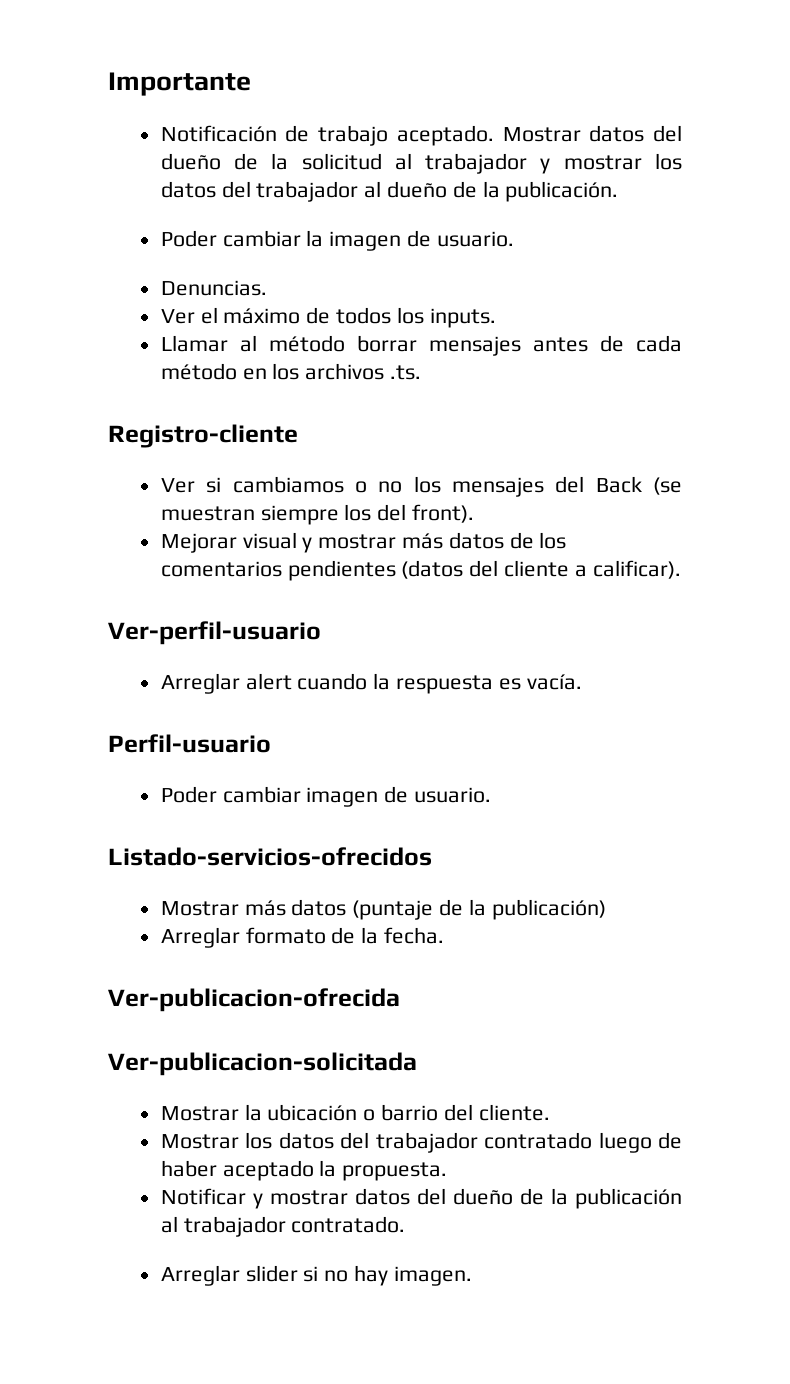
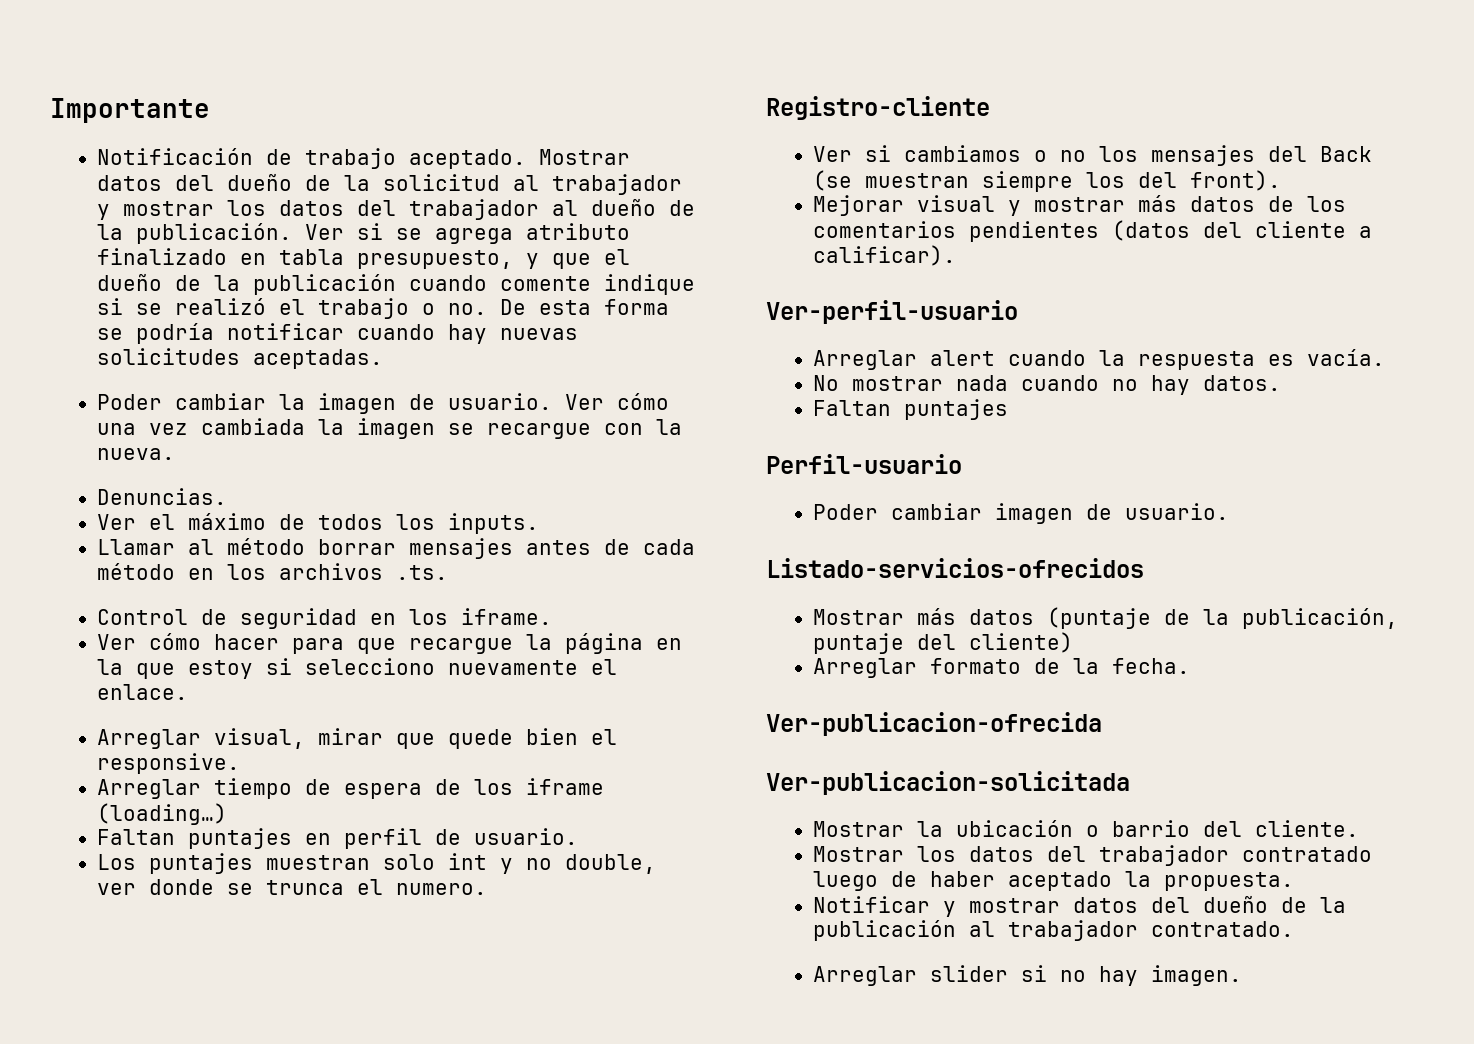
(619, 191) none -> [305,223,631,244] [97,248,631,269] [97,273,696,295] [97,298,670,319] [97,323,579,344] [97,348,384,369] Ver si se agrega atributo finalizado en tabla presupuesto, y que el dueño de la publicación cuando comente indique si se realizó el trabajo o no. De esta forma se podría notificar cuando hay nuevas solicitudes aceptadas.
(514, 239) none -> [565,393,670,410] [97,418,683,439] [97,448,176,460] Ver cómo una vez cambiada la imagen se recargue con la nueva.
(421, 372) none -> [97,608,553,629] [97,633,683,654] [97,658,618,679] [97,684,189,700] [97,728,618,749] [97,753,241,774] [97,778,605,799] [97,803,228,825] [97,828,579,849] [97,853,657,874] [97,879,488,895] // Control de seguridad en los iframe. // Ver cómo hacer para que recargue la página en la que estoy si selecciono nuevamente el enlace. // Arreglar visual, mirar que quede bien el responsive. // Arreglar tiempo de espera de los iframe (loading…) // Faltan puntajes en perfil de usuario. // Los puntajes muestran solo int y no double, ver donde se trunca el numero.
(582, 682) none -> [813,375,1282,395] [813,399,1009,420] // No mostrar nada cuando no hay datos. // Faltan puntajes
[491,899,606,920] publicación) -> [1242,608,1399,629] [813,632,1074,654] publicación, puntaje del cliente)

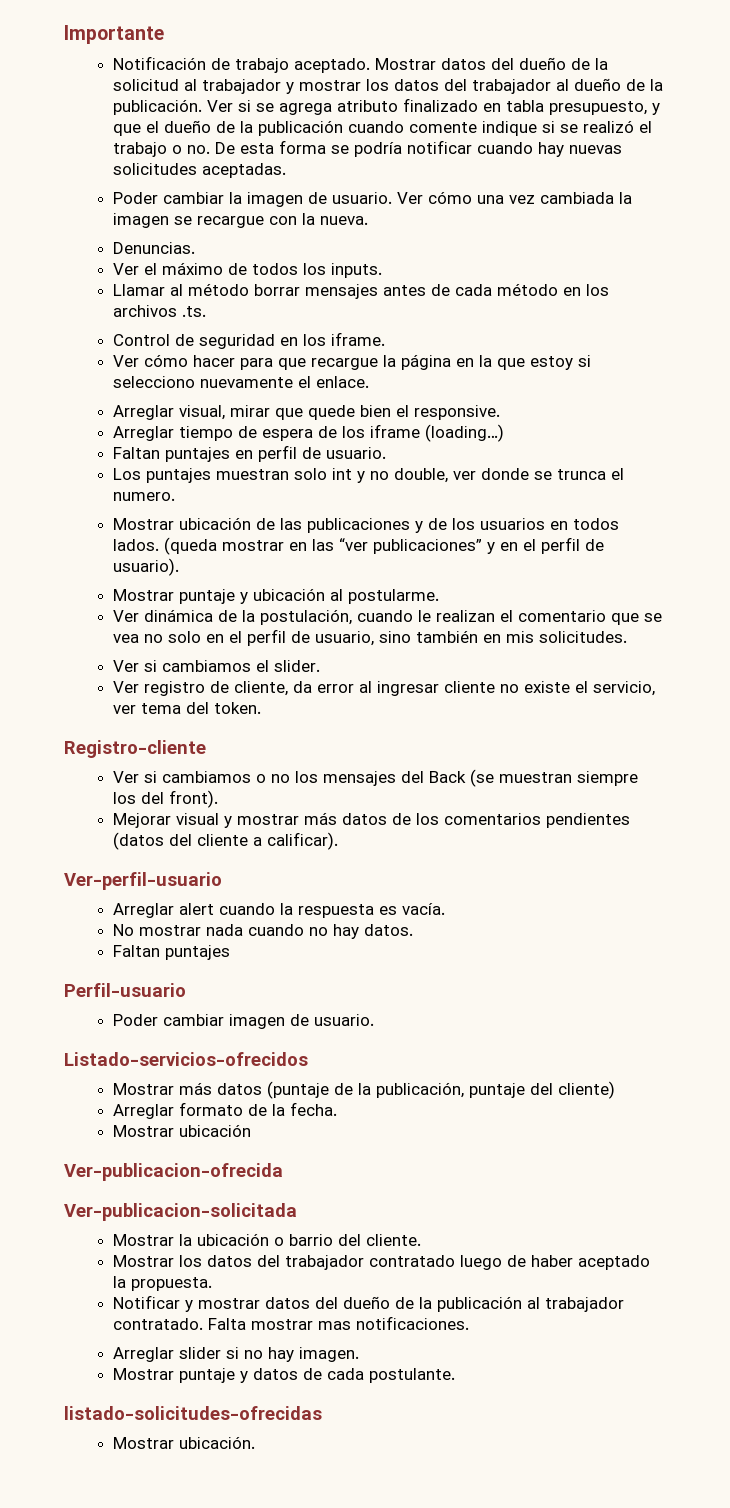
(488, 889) none -> [113,517,620,533] [113,537,605,555] [113,558,180,576] [113,588,440,604] [113,609,663,625] [113,629,628,646] [113,660,321,672] [113,681,656,696] [113,702,262,714] // Mostrar ubicación de las publicaciones y de los usuarios en todos lados. (queda mostrar en las “ver publicaciones” y en el perfil de usuario). // Mostrar puntaje y ubicación al postularme. // Ver dinámica de la postulación, cuando le realizan el comentario que se vea no solo en el perfil de usuario, sino también en mis solicitudes. // Ver si cambiamos el slider. // Ver registro de cliente, da error al ingresar cliente no existe el servicio, ver tema del token.
(1191, 666) none -> [113,1124,252,1137] // Mostrar ubicación
(1295, 929) none -> [208,1316,470,1330] Falta mostrar mas notificaciones.
(1243, 975) none -> [113,1368,456,1383] [64,1406,322,1420] [113,1436,256,1449] // Mostrar puntaje y datos de cada postulante. // listado-solicitudes-ofrecidas // Mostrar ubicación.

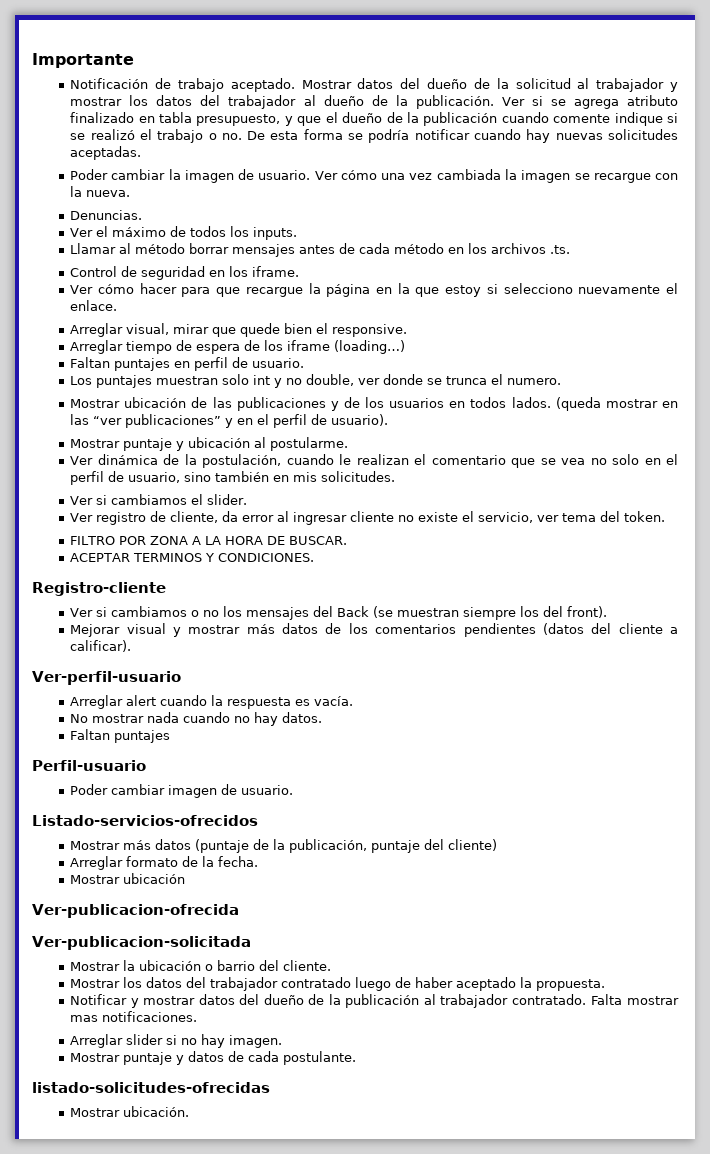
(262, 708) none -> [70,536,348,545] [70,553,315,562] // FILTRO POR ZONA A LA HORA DE BUSCAR. // ACEPTAR TERMINOS Y CONDICIONES.

